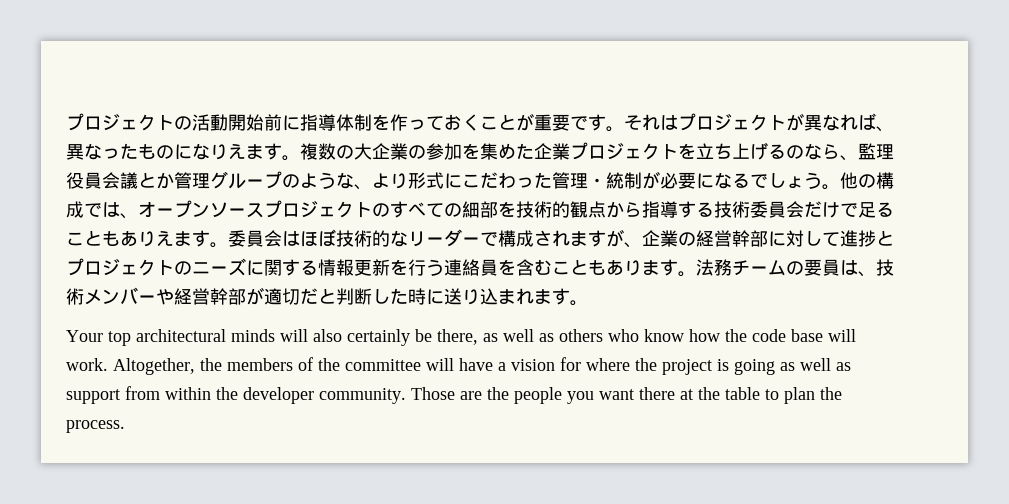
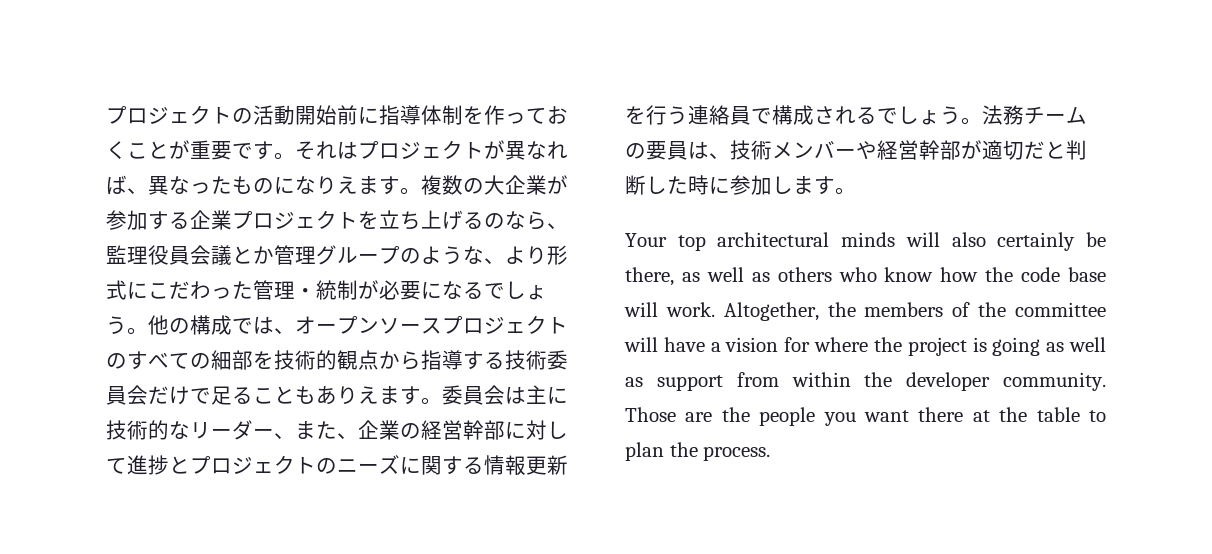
[408,143,534,160] の参加を集めた -> [547,175,568,194] [106,210,190,230] が参加する
[300,229,336,247] ほぼ -> [526,385,568,404] 主に
[480,229,624,247] で構成されますが -> [274,421,337,439] 、また
[498,259,678,276] を含むこともあります -> [751,105,961,125] で構成されるでしょう
[444,288,534,305] 送り込まれ -> [730,175,793,195] 参加し

